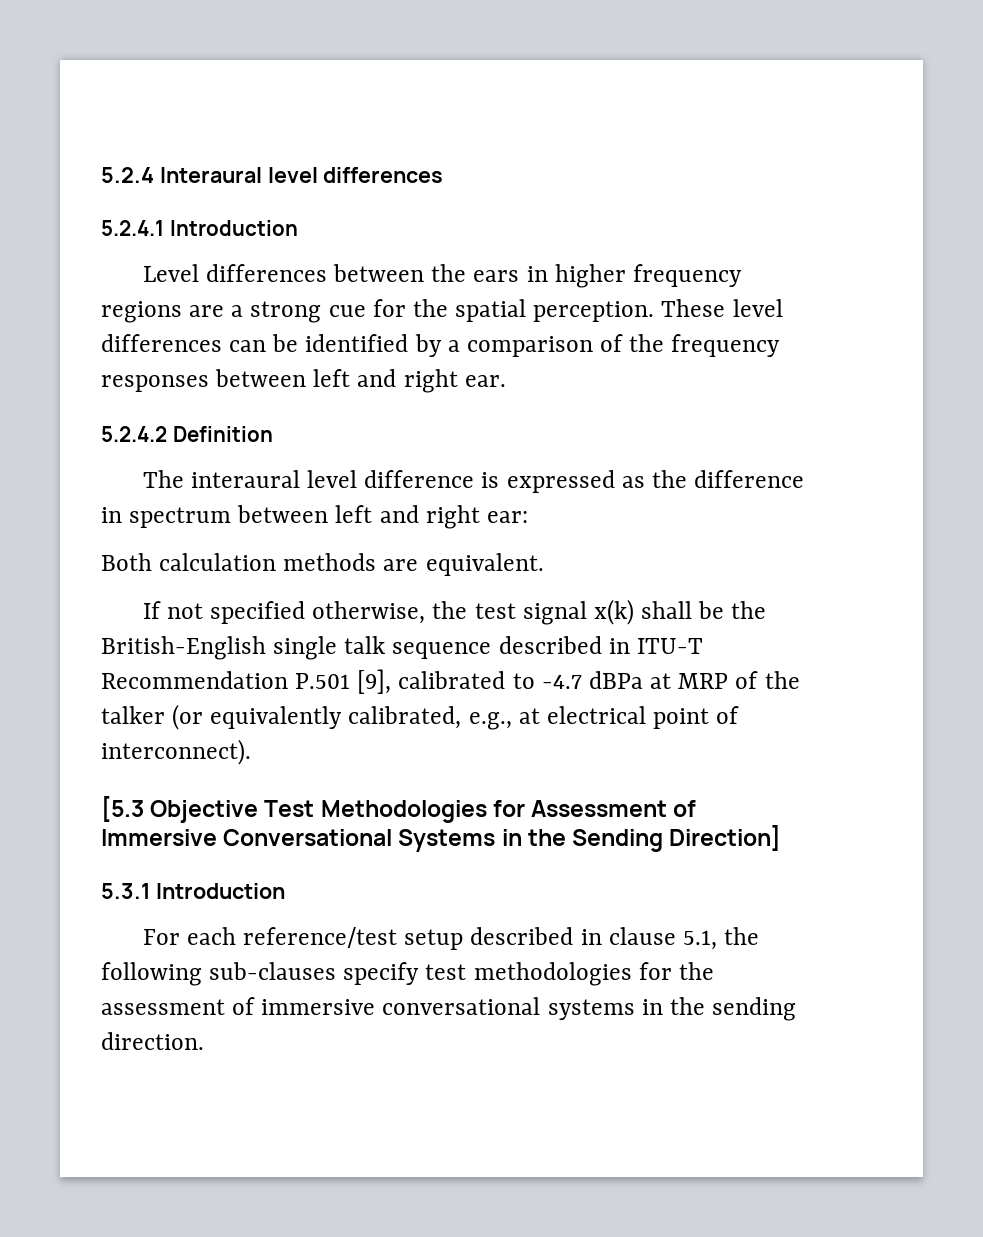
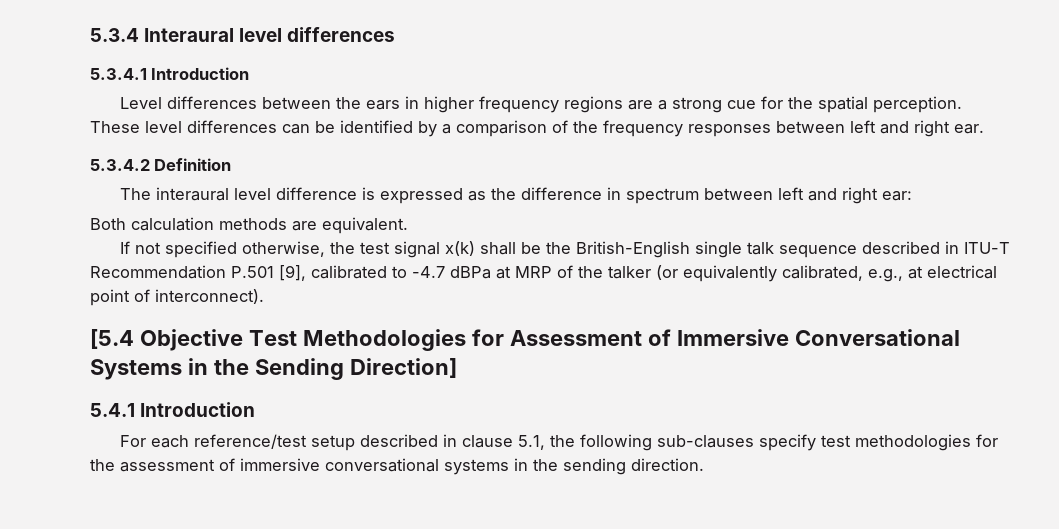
[101,167,154,183] 5.2.4 -> [90,28,139,42] 5.3.4
[101,220,164,236] 5.2.4.1 -> [90,68,147,80] 5.3.4.1
[101,426,167,442] 5.2.4.2 -> [90,159,150,171] 5.3.4.2
[101,796,144,822] [5.3 -> [90,329,134,349] [5.4
[101,883,150,899] 5.3.1 -> [90,403,135,417] 5.4.1

